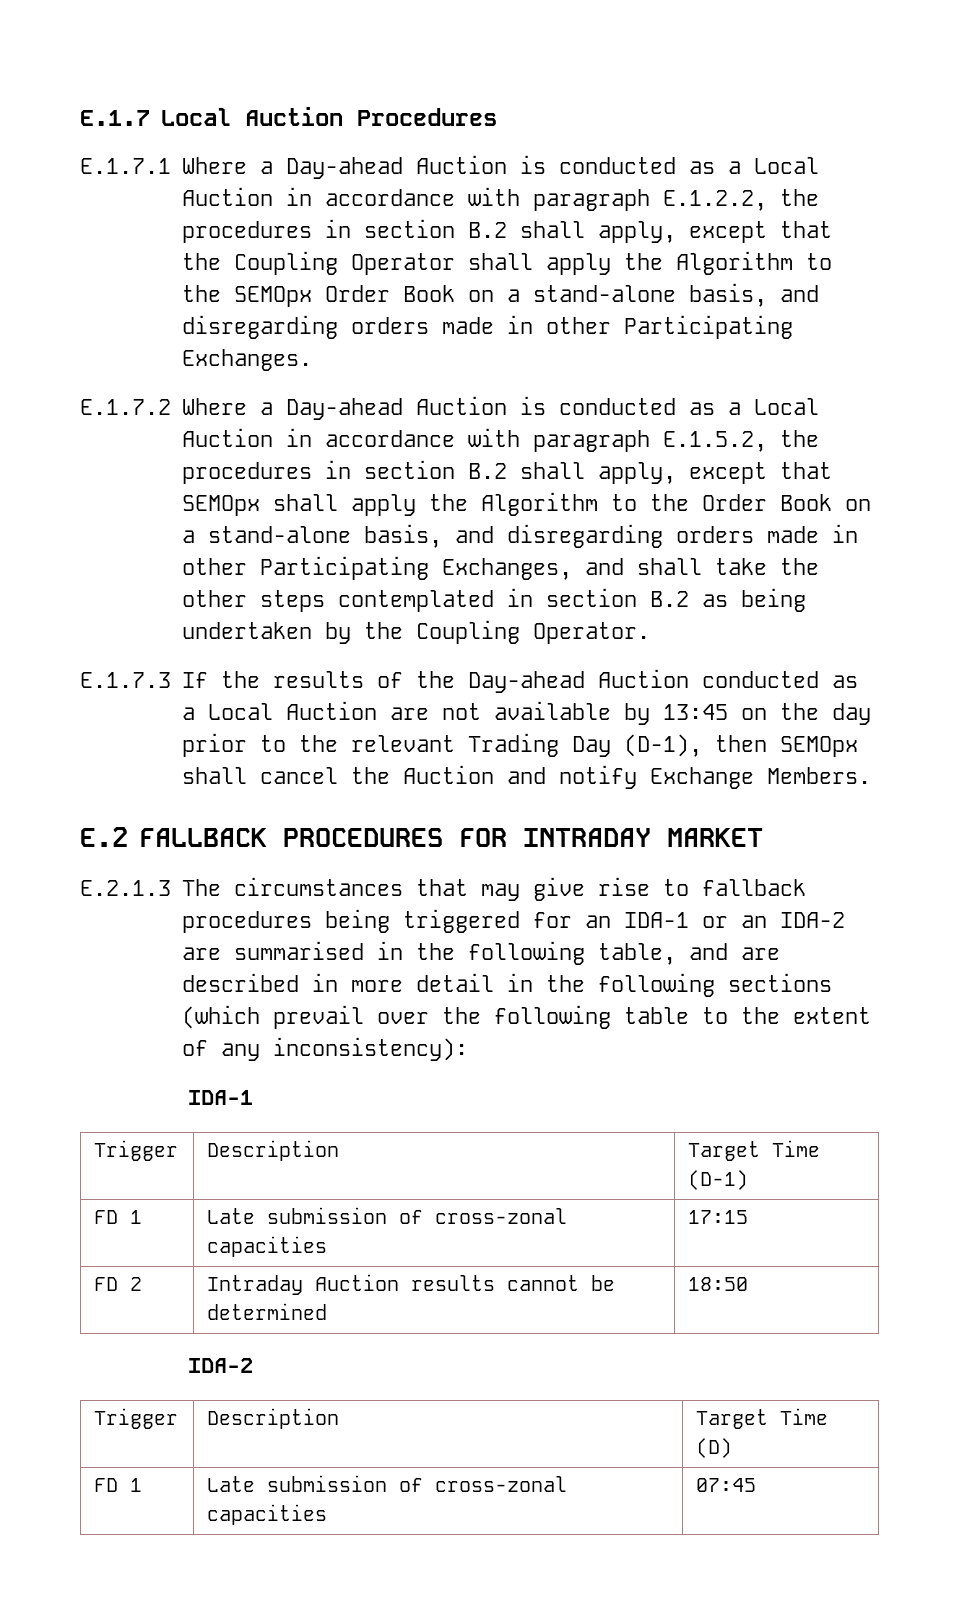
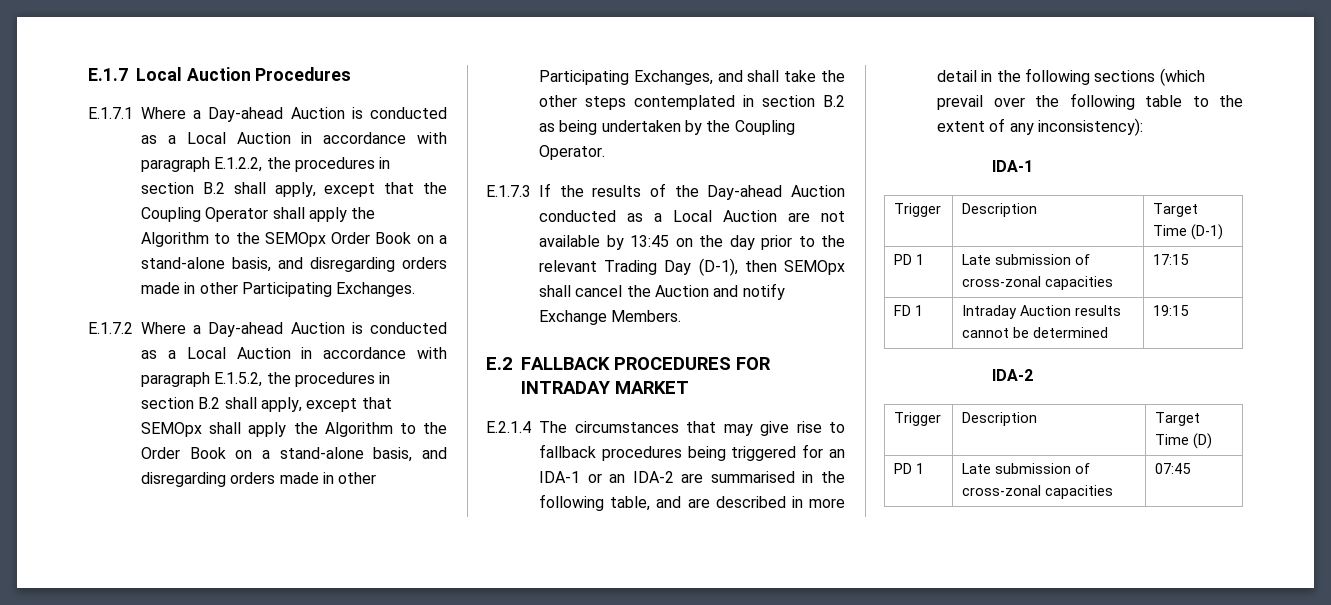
[80,880,171,896] E.2.1.3 -> [486,421,531,433] E.2.1.4
[94,1210,119,1224] FD -> [894,254,913,265] PD
[130,1277,143,1291] 2 -> [915,305,924,316] 1
[688,1277,749,1291] 18:50 -> [1153,305,1190,316] 19:15
[94,1478,119,1492] FD -> [894,463,913,474] PD

